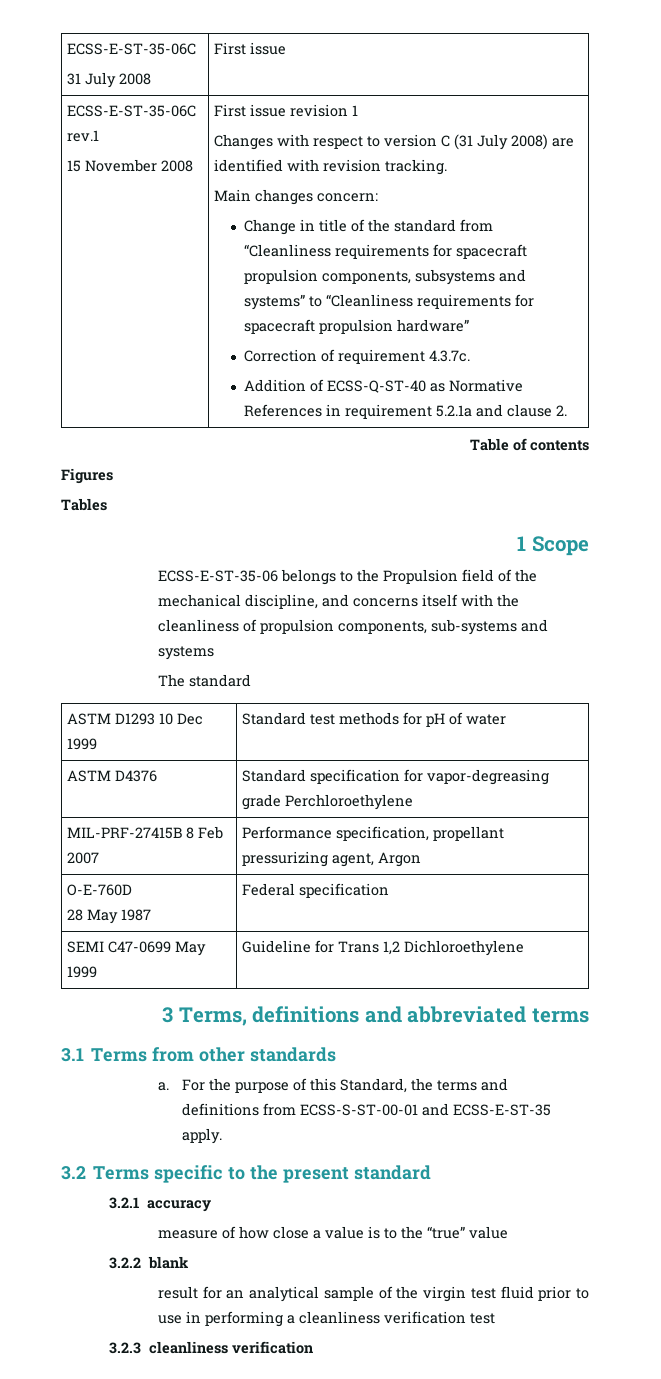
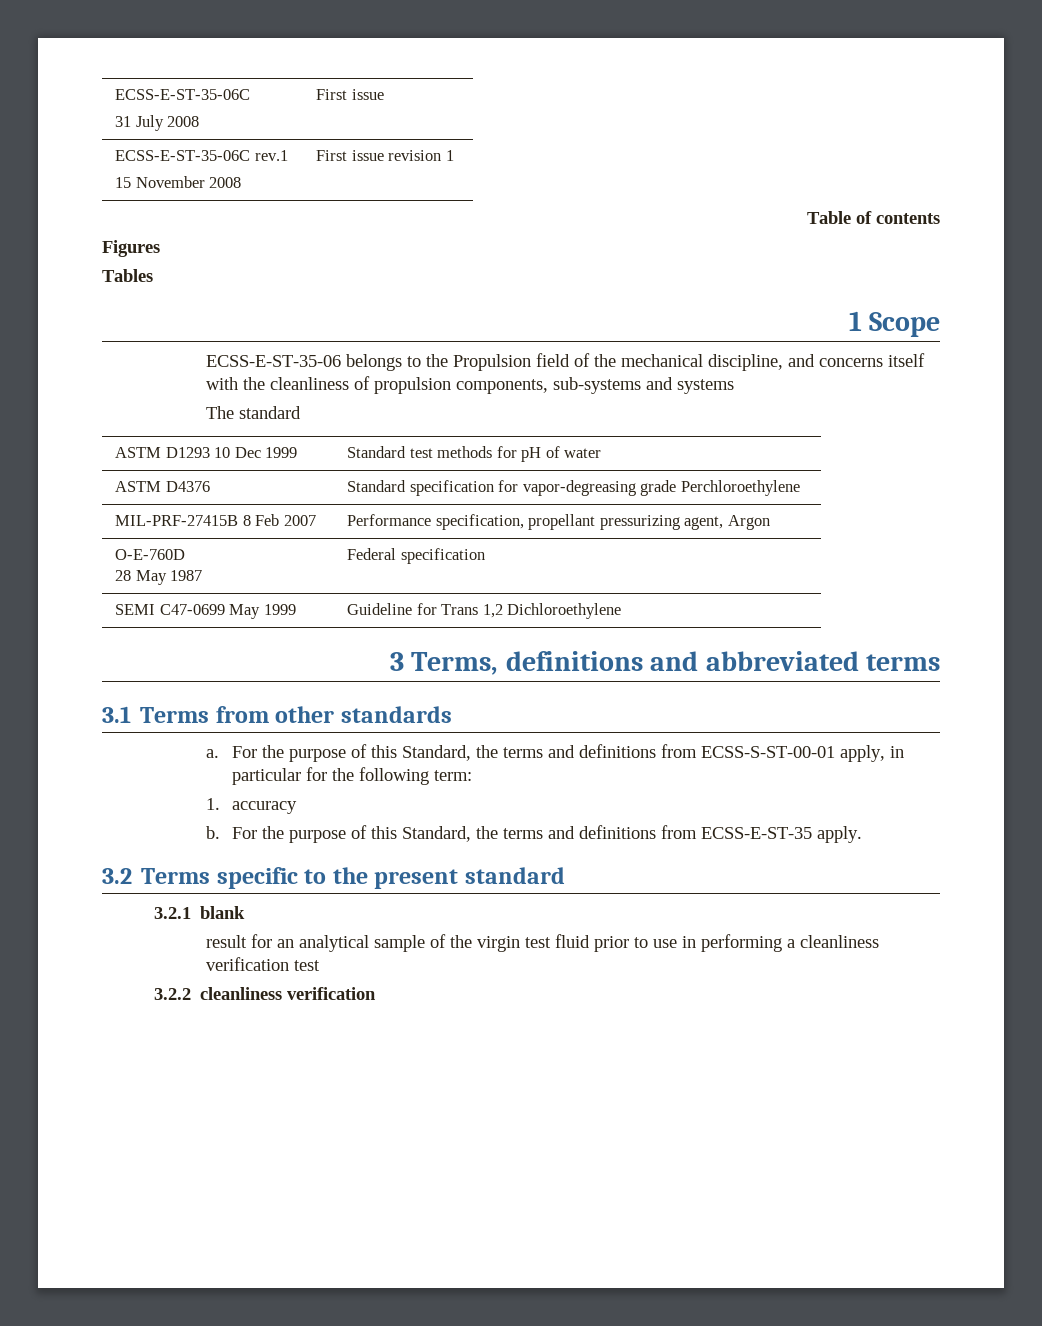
[213,134,574,150] [213,159,447,175] [213,189,378,205] [244,219,494,235] [244,244,528,259] [244,269,527,285] [244,294,535,310] [244,319,470,334] [244,349,471,364] [244,379,524,393] [244,404,568,419] // Changes with respect to version C (31 July 2008) are identified with revision tracking. // Main changes concern: // Change in title of the standard from “Cleanliness requirements for spacecraft propulsion components, subsystems and systems” to “Cleanliness requirements for spacecraft propulsion hardware” // Correction of requirement 4.3.7c. // Addition of ECSS-Q-ST-40 as Normative References in requirement 5.2.1a and clause 2. -> (454, 155) none
[422,1103,450,1116] and -> [839,745,904,762] [231,767,472,785] [205,798,297,814] [205,825,697,843] apply, in particular for the following term: // 1. accuracy // b. For the purpose of this Standard, the terms and definitions from
[146,1200,211,1212] [157,1226,508,1239] [109,1257,142,1269] accuracy // measure of how close a value is to the “true” value // 3.2.2 -> (191, 913) none
[109,1342,142,1354] 3.2.3 -> [153,988,191,1000] 3.2.2

